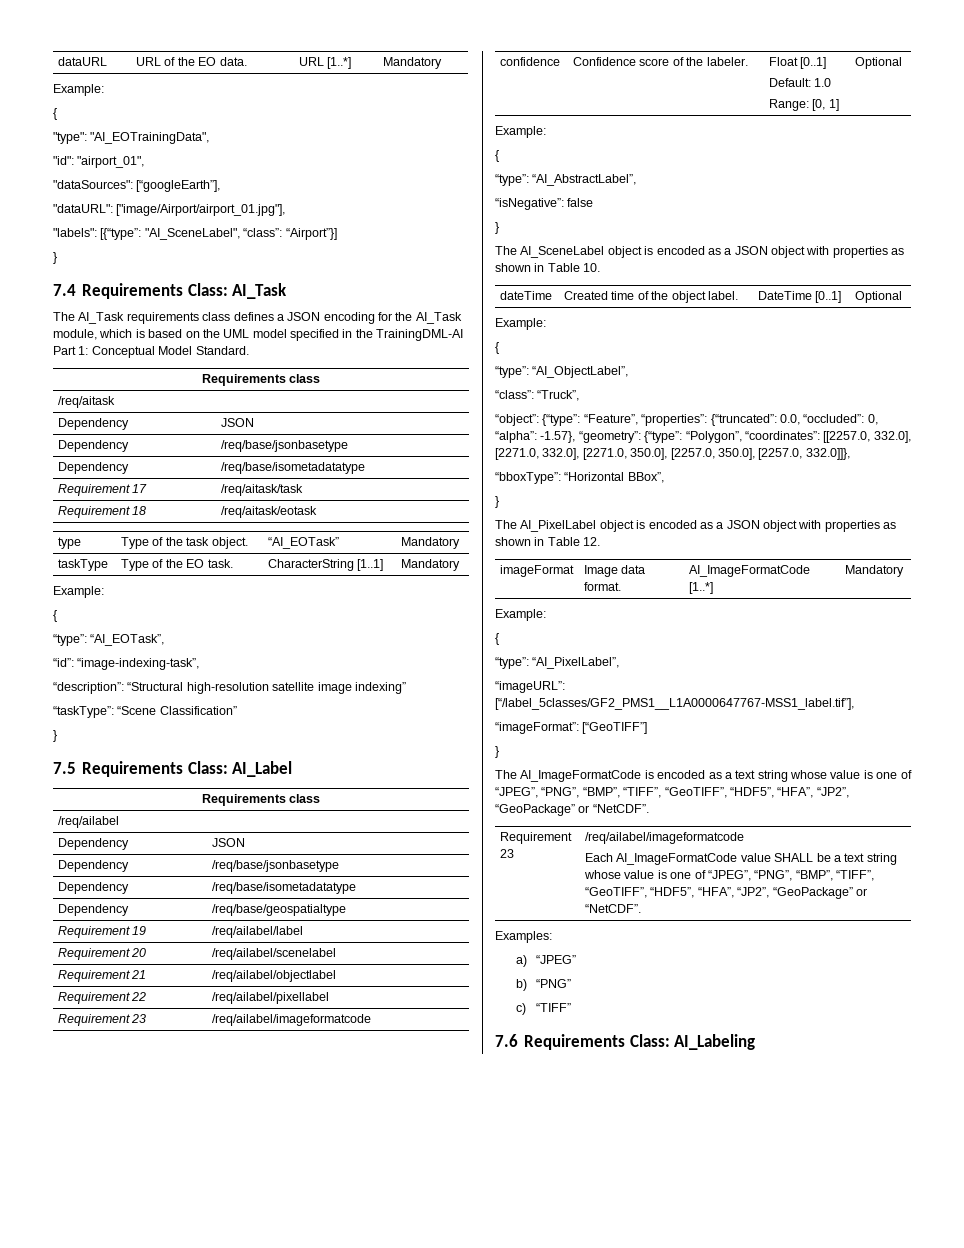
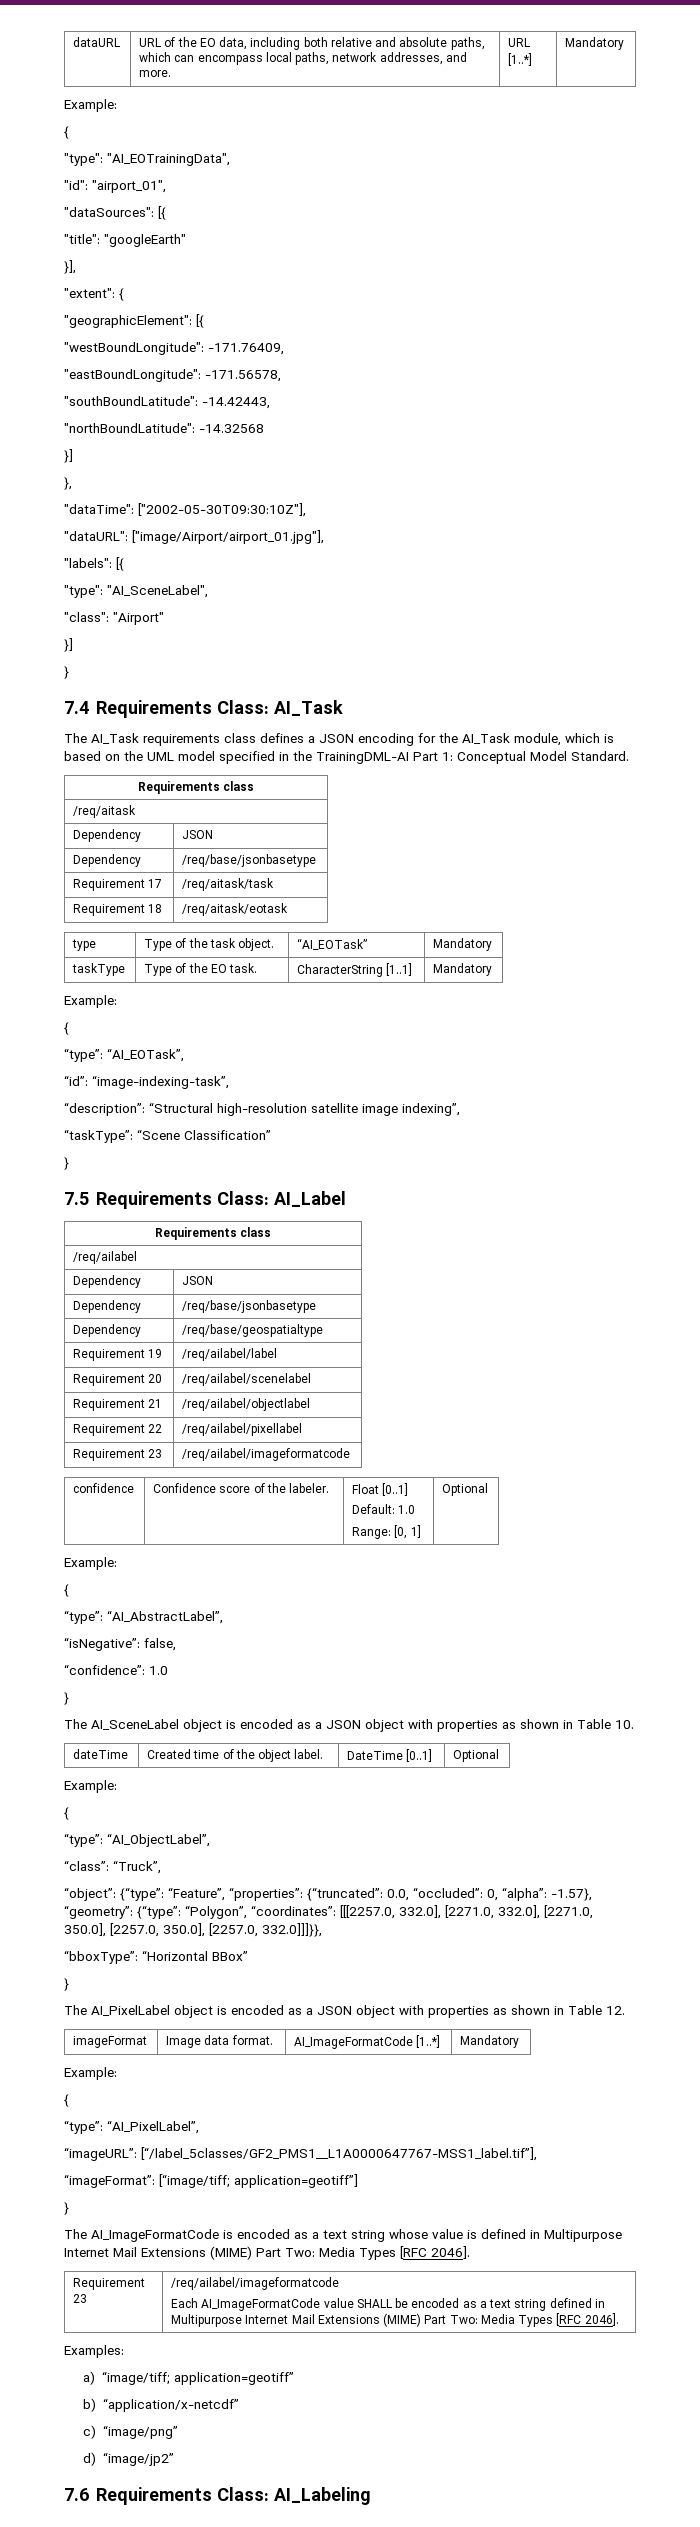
[219,57,247,66] data. -> [219,37,485,50] [139,52,467,65] [139,70,172,77] data, including both relative and absolute paths, which can encompass local paths, network addresses, and more.
[136,180,221,192] [“googleEarth”], -> [158,206,166,220] [64,234,186,247] [64,260,76,274] [64,288,124,301] [64,314,204,328] [64,342,284,355] [64,369,281,382] [64,396,270,409] [64,423,264,433] [64,449,73,463] [64,477,72,490] [64,503,306,517] [{ // "title": "googleEarth" // }], // "extent": { // "geographicElement": [{ // "westBoundLongitude": -171.76409, // "eastBoundLongitude": -171.56578, // "southBoundLatitude": -14.42443, // "northBoundLatitude": -14.32568 // }] // }, // "dataTime": ["2002-05-30T09:30:10Z"],
[100,228,142,240] [{“type”: -> [116,557,124,571] [64,585,103,598] [{ // "type":
[243,228,337,240] “class”: “Airport”}] -> [64,612,164,625] [64,638,73,652] // "class": "Airport" // }]
[58,462,130,474] [221,462,366,474] // Dependency | /req/base/isometadatatype -> (317, 860) none
[354,682,406,694] indexing” -> [402,1103,460,1116] indexing”,
[58,882,130,894] [212,882,357,894] // Dependency | /req/base/isometadatatype -> (317, 1306) none
[567,198,594,207] false -> [144,1638,176,1651] [64,1664,168,1675] false, // “confidence”: 1.0
[823,431,871,443] [[2257.0, -> [340,1905,395,1919] [[[2257.0,
[805,448,850,460] 332.0]]}, -> [262,1923,322,1937] 332.0]]]}},
[627,472,664,483] BBox”, -> [212,1951,248,1961] BBox”
[582,722,648,734] [“GeoTIFF”] -> [159,2174,358,2188] [“image/tiff; application=geotiff”]
[876,770,912,779] [495,787,849,798] [495,804,649,816] one of “JPEG”, “PNG”, “BMP”, “TIFF”, “GeoTIFF”, “HDF5”, “HFA”, “JP2”, “GeoPackage” or “NetCDF”. -> [481,2229,622,2242] [64,2246,470,2260] defined in Multipurpose Internet Mail Extensions (MIME) Part Two: Media Types [RFC 2046].
[833,853,897,865] [584,870,875,881] [585,887,867,899] [585,904,642,913] a text string whose value is one of “JPEG”, “PNG”, “BMP”, “TIFF”, “GeoTIFF”, “HDF5”, “HFA”, “JP2”, “GeoPackage” or “NetCDF”. -> [411,2298,605,2311] [171,2313,619,2327] encoded as a text string defined in Multipurpose Internet Mail Extensions (MIME) Part Two: Media Types [RFC 2046].
[536,955,577,964] “JPEG” -> [102,2371,295,2385] “image/tiff; application=geotiff”
[536,979,572,988] “PNG” -> [102,2398,239,2412] “application/x-netcdf”
[536,1003,572,1012] “TIFF” -> [102,2425,178,2439] [83,2452,174,2466] “image/png” // d) “image/jp2”

